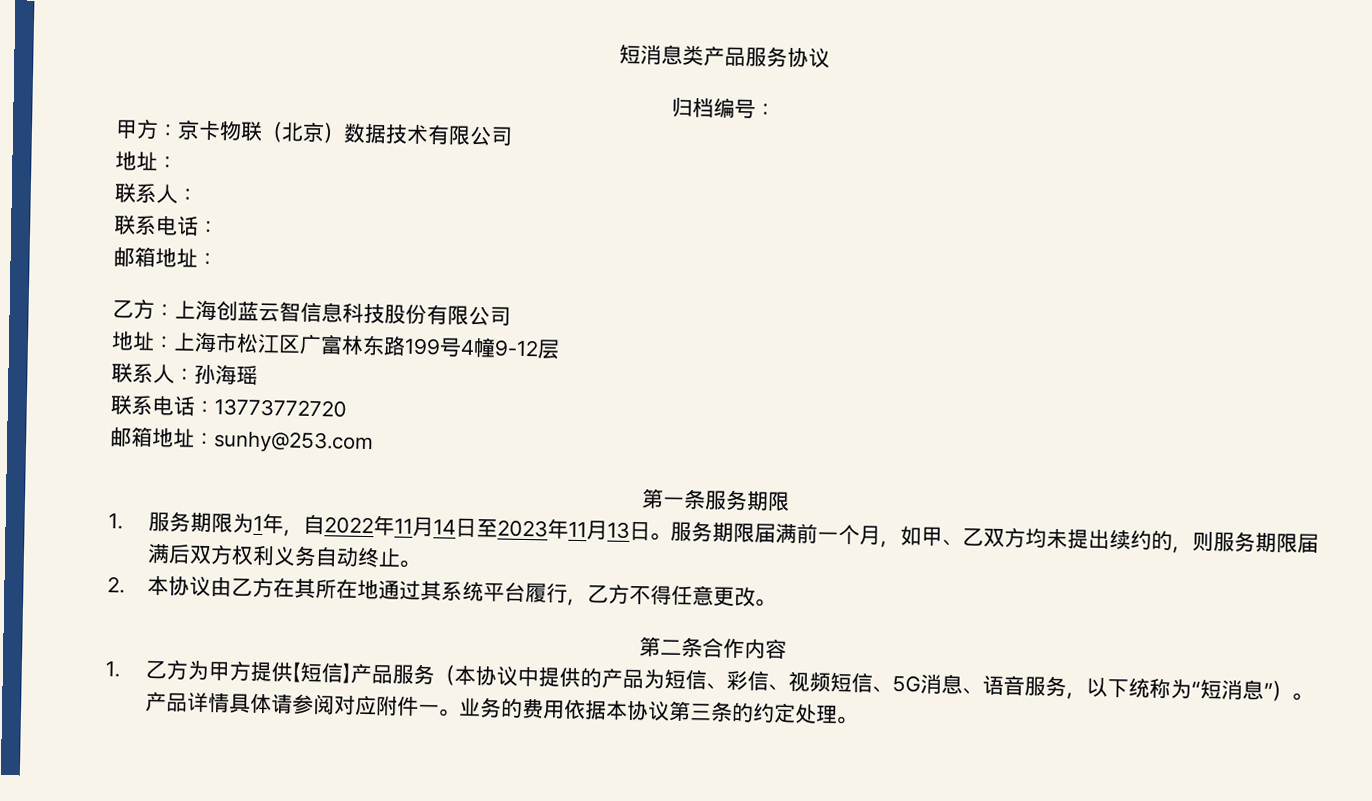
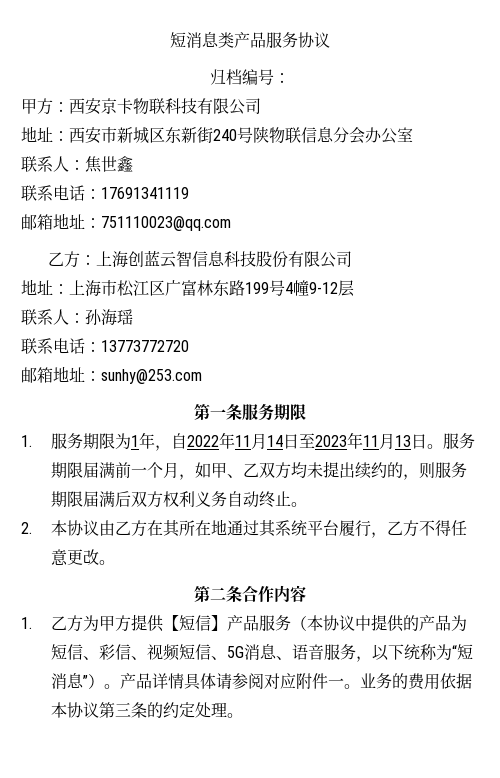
(179, 131) none -> [69,98,101,115] 西安
[261,120,513,146] [115,151,178,171] [114,183,198,204] [114,215,219,236] [113,246,218,268] （北京）数据技术有限公司 // 地址： // 联系人： // 联系电话： // 邮箱地址： -> [165,98,261,115] [21,126,413,144] [21,156,133,173] [21,185,189,201] [21,213,231,231] 科技有限公司 // 地址：西安市新城区东新街240号陕物联信息分会办公室 // 联系人：焦世鑫 // 联系电话：17691341119 // 邮箱地址：751110023@qq.com

